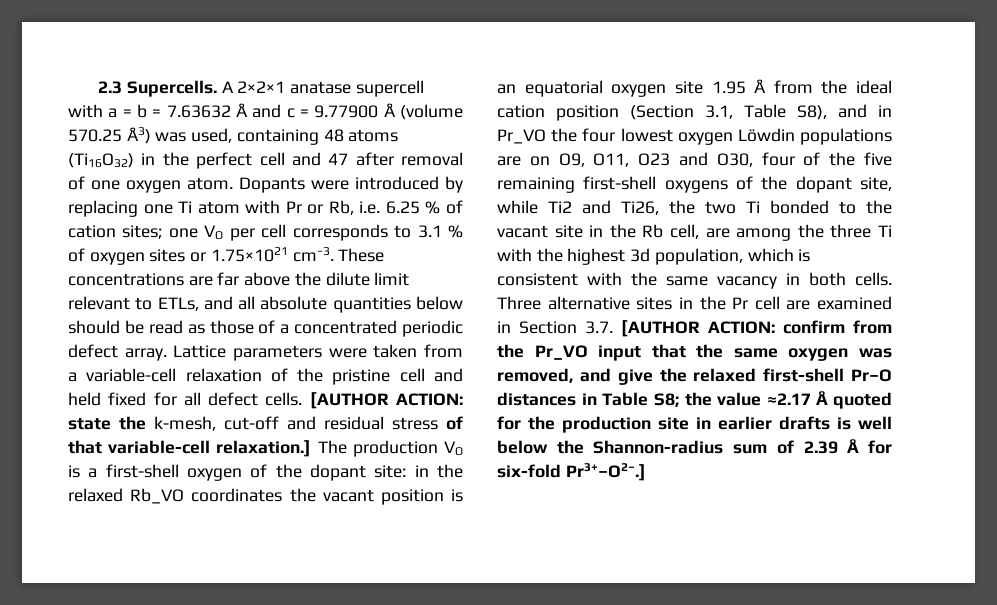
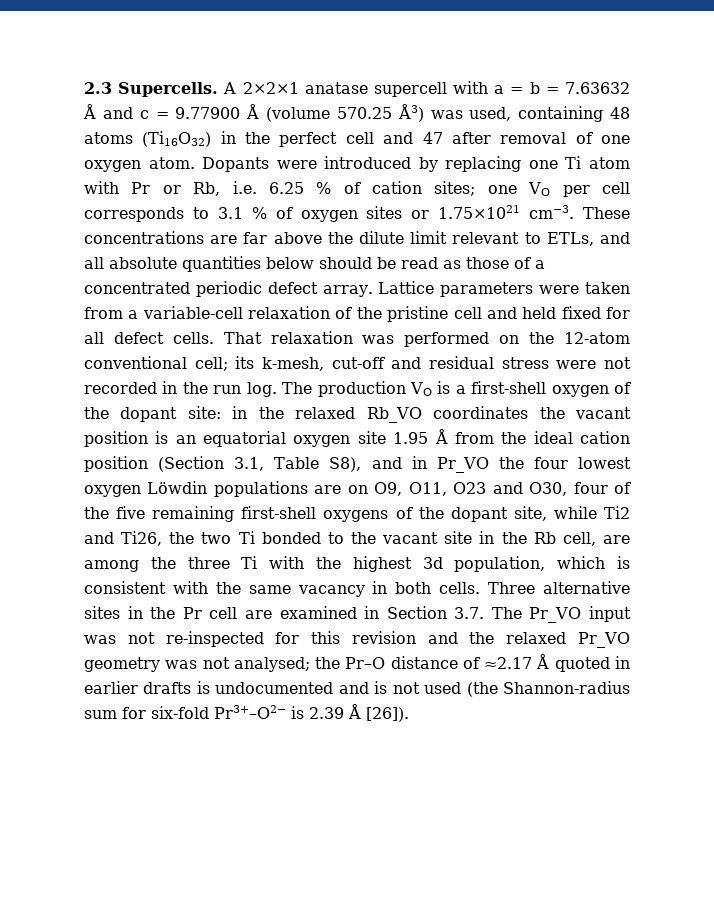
[309,392,463,409] [68,416,146,430] [AUTHOR ACTION: state the -> [223,331,631,347] [84,356,255,371] That relaxation was performed on the 12-atom conventional cell; its
[446,416,463,430] [68,440,312,457] of that variable-cell relaxation.] -> [556,357,631,369] [84,381,277,397] were not recorded in the run log.
[621,320,892,337] [497,344,892,361] [497,368,892,385] [497,391,892,409] [497,416,892,433] [497,439,892,454] [497,463,646,481] [AUTHOR ACTION: confirm from the Pr_VO input that the same oxygen was removed, and give the relaxed first-shell Pr–O distances in Table S8; the value ≈2.17 Å quoted for the production site in earlier drafts is well below the Shannon-radius sum of 2.39 Å for six-fold Pr3+–O2−.] -> [491,606,631,623] [84,631,630,648] [84,654,630,672] [84,681,631,697] [84,704,409,722] The Pr_VO input was not re-inspected for this revision and the relaxed Pr_VO geometry was not analysed; the Pr–O distance of ≈2.17 Å quoted in earlier drafts is undocumented and is not used (the Shannon-radius sum for six-fold Pr3+–O2− is 2.39 Å [26]).

